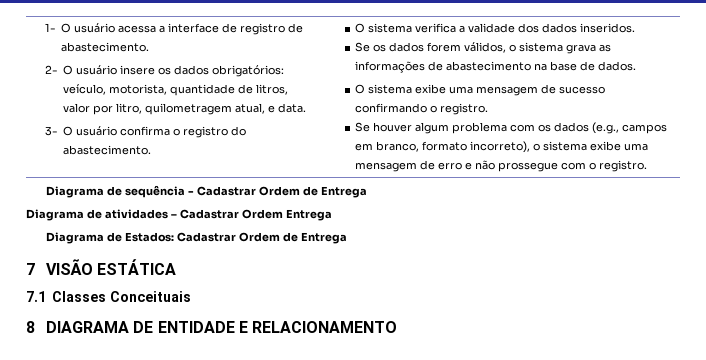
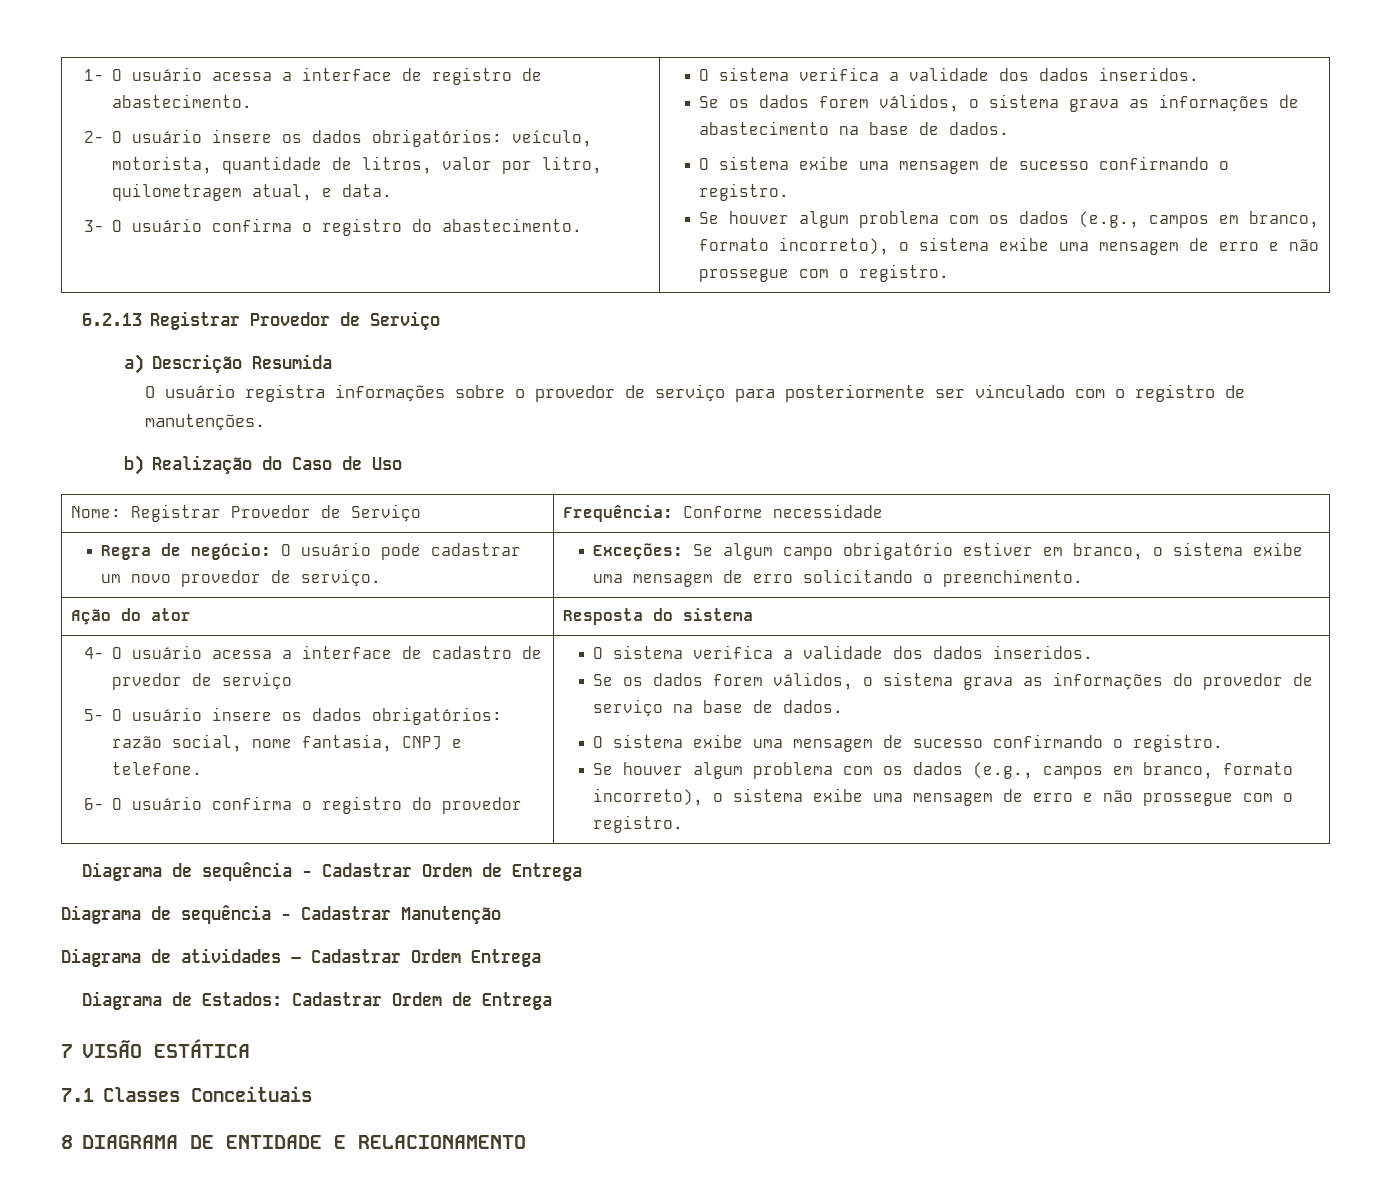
(647, 166) none -> [81,311,441,330] [123,354,333,374] [144,384,1245,402] [144,414,265,431] [123,455,403,475] [71,504,422,522] [563,504,884,522] [101,542,522,560] [101,569,382,587] [593,542,1304,560] [593,569,1084,587] [71,608,192,625] [563,608,754,625] [84,645,542,659] [111,672,292,690] [84,707,502,725] [111,734,462,752] [111,762,202,775] [84,796,522,814] [593,645,1094,659] [593,672,1314,690] [593,699,844,717] [593,734,1224,752] [593,762,1294,779] [593,788,1294,806] [593,815,684,833] // 6.2.13 Registrar Provedor de Serviço // a) Descrição Resumida // O usuário registra informações sobre o provedor de serviço para posteriormente ser vinculado com o registro de manutenções. // b) Realização do Caso de Uso // Nome: Registrar Provedor de Serviço | Frequência: Conforme necessidade // Regra de negócio: O usuário pode cadastrar um novo provedor de serviço. | Exceções: Se algum campo obrigatório estiver em branco, o sistema exibe uma mensagem de erro solicitando o preenchimento. // Ação do ator | Resposta do sistema // 4- O usuário acessa a interface de cadastro de prvedor de serviço // 5- O usuário insere os dados obrigatórios: razão social, nome fantasia, CNPJ e telefone. // 6- O usuário confirma o registro do provedor | O sistema verifica a validade dos dados inseridos. // Se os dados forem válidos, o sistema grava as informações do provedor de serviço na base de dados. // O sistema exibe uma mensagem de sucesso confirmando o registro. // Se houver algum problema com os dados (e.g., campos em branco, formato incorreto), o sistema exibe uma mensagem de erro e não prossegue com o registro.
(367, 192) none -> [61,905,501,924] // Diagrama de sequência - Cadastrar Manutenção

